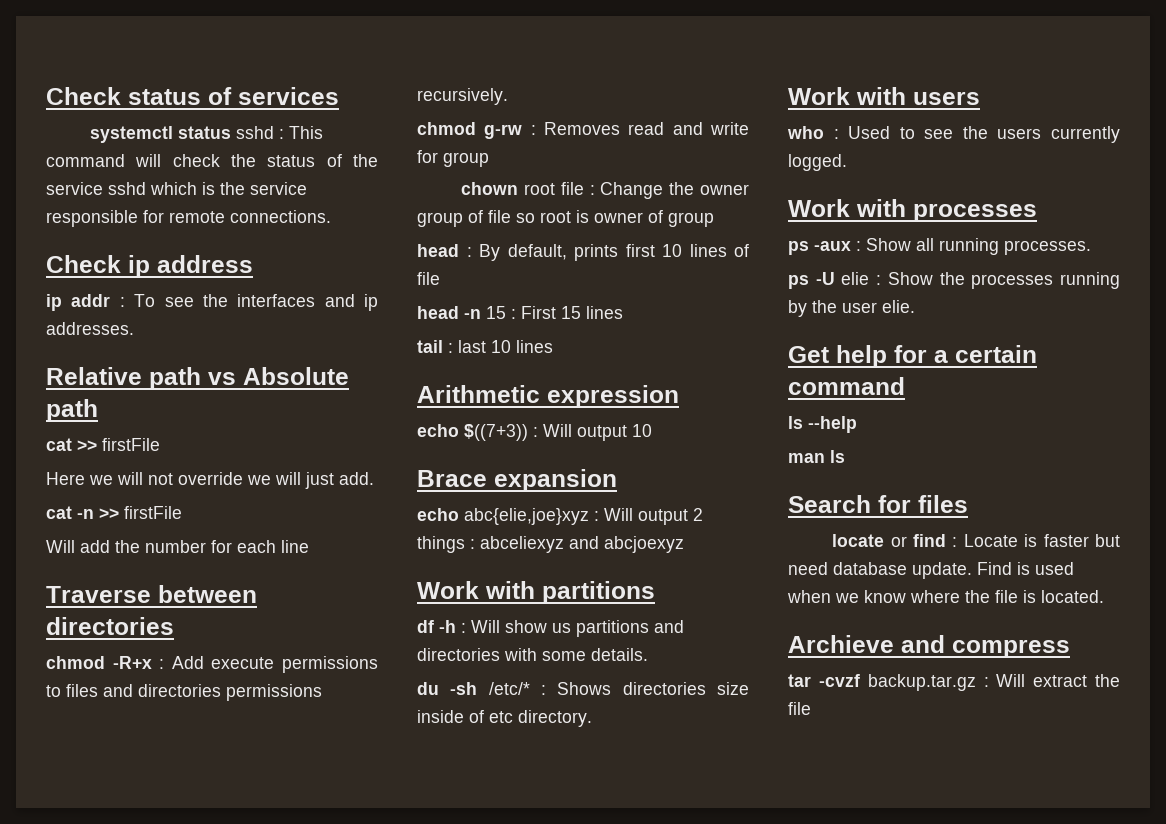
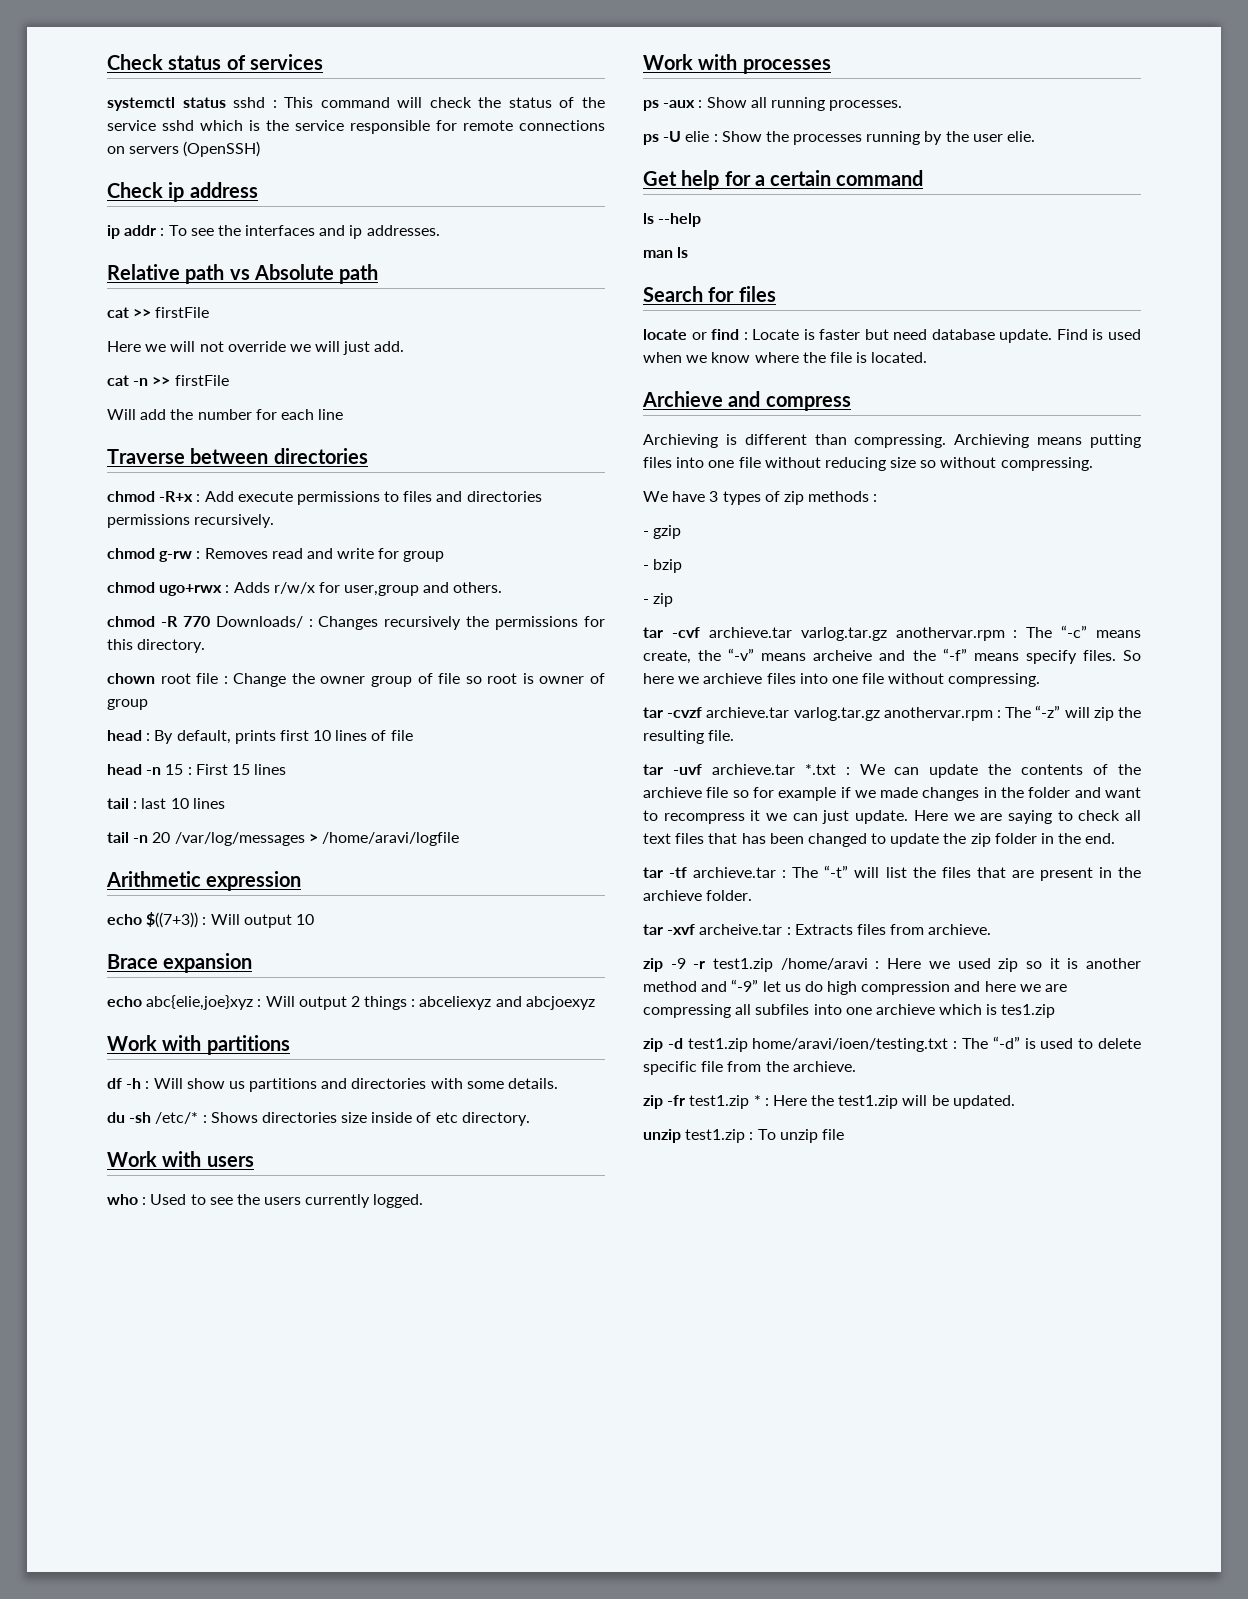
[230,210,331,223] connections. -> [519,120,605,131] [107,141,261,157] connections on servers (OpenSSH)
(489, 159) none -> [107,582,503,596] [107,616,606,630] [107,639,206,653] // chmod ugo+rwx : Adds r/w/x for user,group and others. // chmod -R 770 Downloads/ : Changes recursively the permissions for this directory.
(553, 346) none -> [107,832,459,846] // tail -n 20 /var/log/messages > /home/aravi/logfile
[788,674,1120,691] tar -cvzf backup.tar.gz : Will extract the -> [643,434,1141,448] [643,457,1093,471] [643,491,878,505] [643,525,682,539] [643,559,683,573] [643,593,674,607] [643,625,1141,641] [643,648,1141,664] [643,673,1041,687] [643,705,1141,721] [643,730,735,744] [643,764,1141,778] [643,787,1141,801] [643,810,1141,824] [643,833,1116,847] [643,865,1141,881] [643,890,753,901] [643,924,992,935] [643,958,1141,972] [643,979,1068,995] [643,1004,1056,1018] [643,1036,1141,1052] [643,1061,856,1075] [643,1095,1015,1109] [643,1129,818,1143] Archieving is different than compressing. Archieving means putting files into one file without reducing size so without compressing. // We have 3 types of zip methods : // - gzip // - bzip // - zip // tar -cvf archieve.tar varlog.tar.gz anothervar.rpm : The “-c” means create, the “-v” means archeive and the “-f” means specify files. So here we archieve files into one file without compressing. // tar -cvzf archieve.tar varlog.tar.gz anothervar.rpm : The “-z” will zip the resulting file. // tar -uvf archieve.tar *.txt : We can update the contents of the archieve file so for example if we made changes in the folder and want to recompress it we can just update. Here we are saying to check all text files that has been changed to update the zip folder in the end. // tar -tf archieve.tar : The “-t” will list the files that are present in the archieve folder. // tar -xvf archeive.tar : Extracts files from archieve. // zip -9 -r test1.zip /home/aravi : Here we used zip so it is another method and “-9” let us do high compression and here we are compressing all subfiles into one archieve which is tes1.zip // zip -d test1.zip home/aravi/ioen/testing.txt : The “-d” is used to delete specific file from the archieve. // zip -fr test1.zip * : Here the test1.zip will be updated. // unzip test1.zip : To unzip

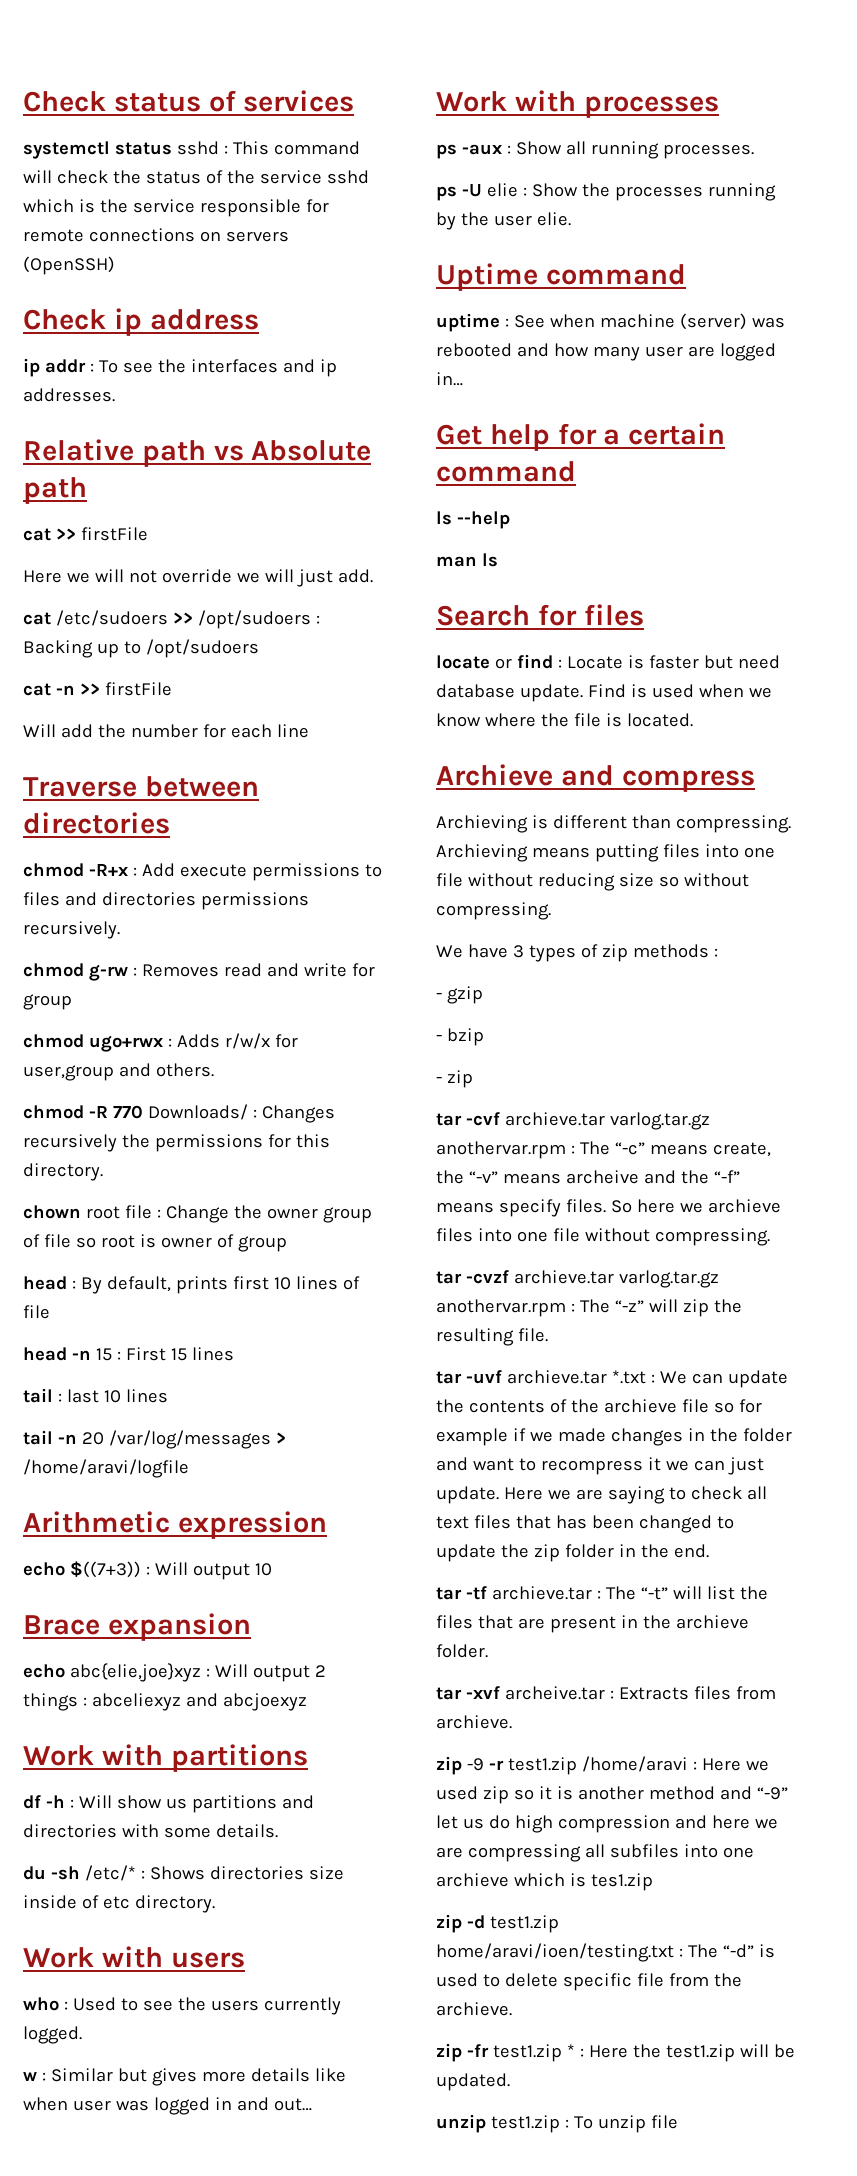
(405, 346) none -> [23,610,320,629] [23,639,259,658] // cat /etc/sudoers >> /opt/sudoers : Backing up to /opt/sudoers
(424, 1201) none -> [23,2068,346,2086] [23,2097,312,2115] // w : Similar but gives more details like when user was logged in and out…
(1036, 136) none -> [436,263,686,291] [436,313,785,332] [436,343,776,361] [436,372,463,386] // Uptime command // uptime : See when machine (server) was rebooted and how many user are logged in…

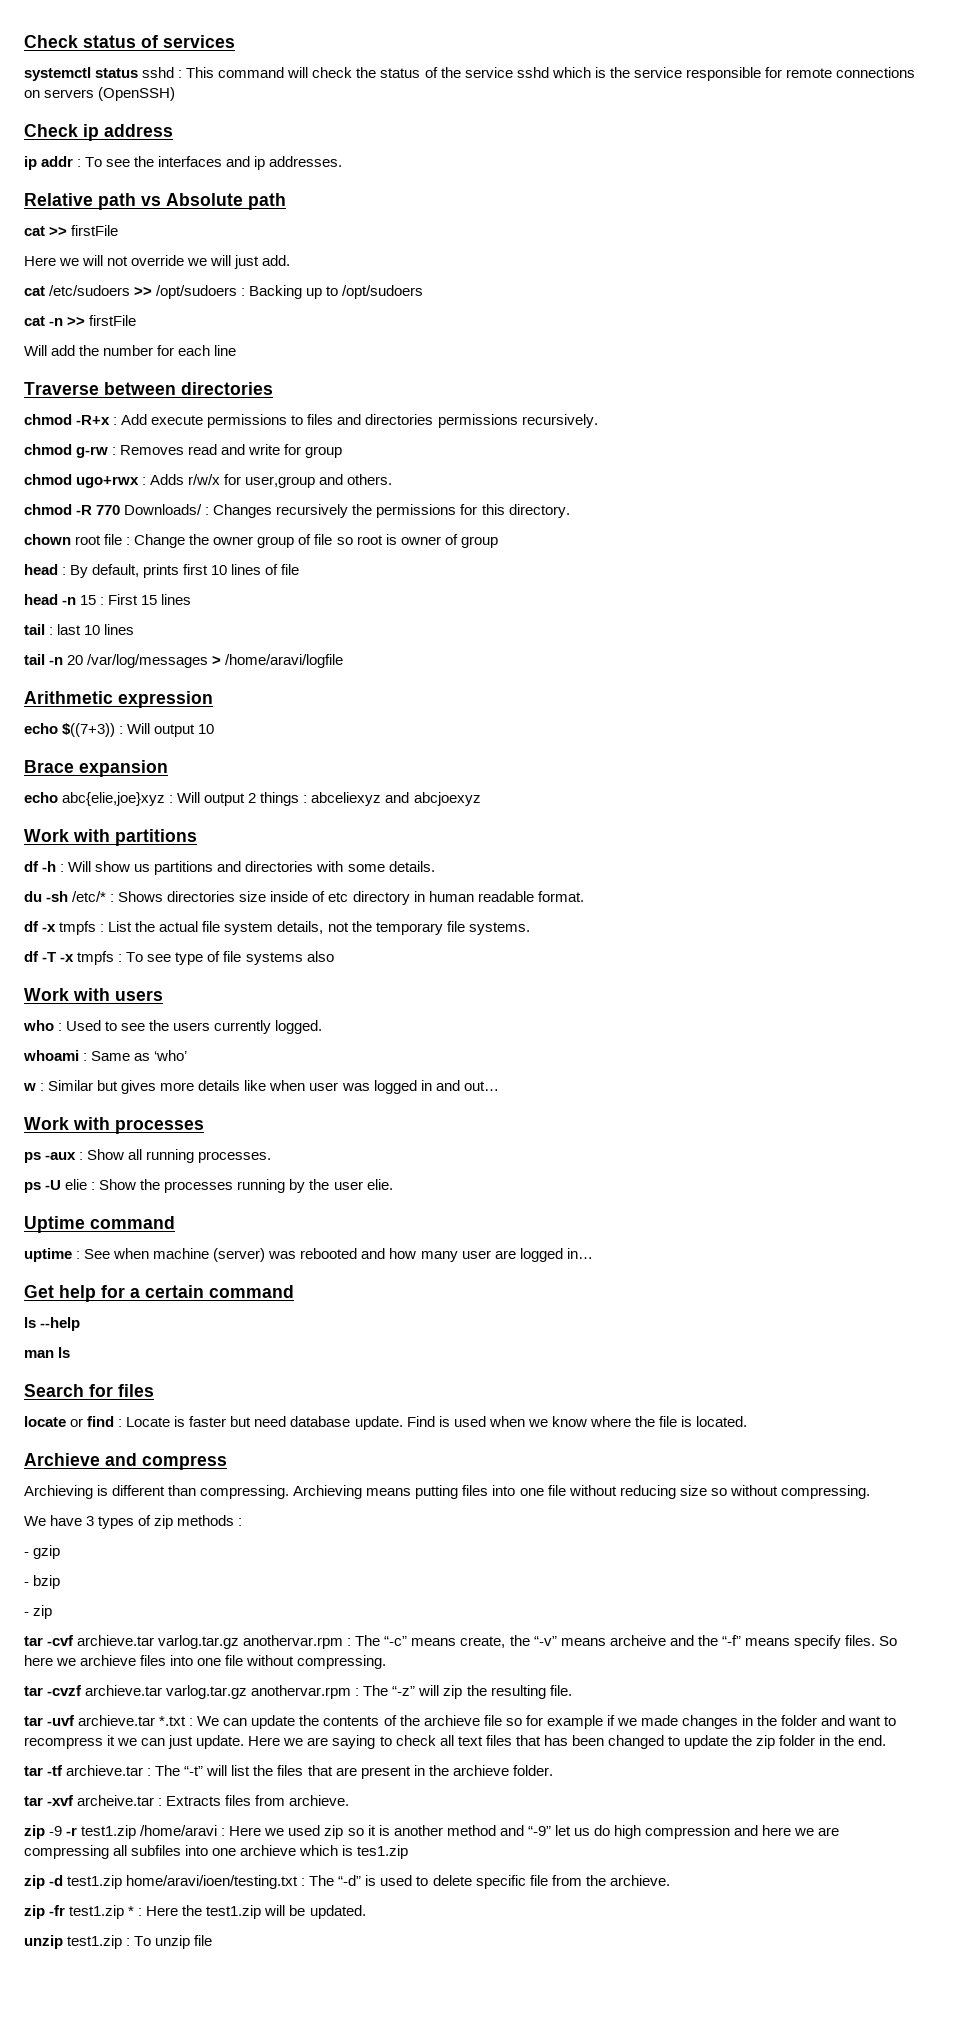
[134,1895,215,1913] directory. -> [352,891,584,905] [24,921,530,935] [24,951,334,965] directory in human readable format. // df -x tmpfs : List the actual file system details, not the temporary file systems. // df -T -x tmpfs : To see type of file systems also
(82, 2035) none -> [23,1050,188,1061] // whoami : Same as ‘who’

